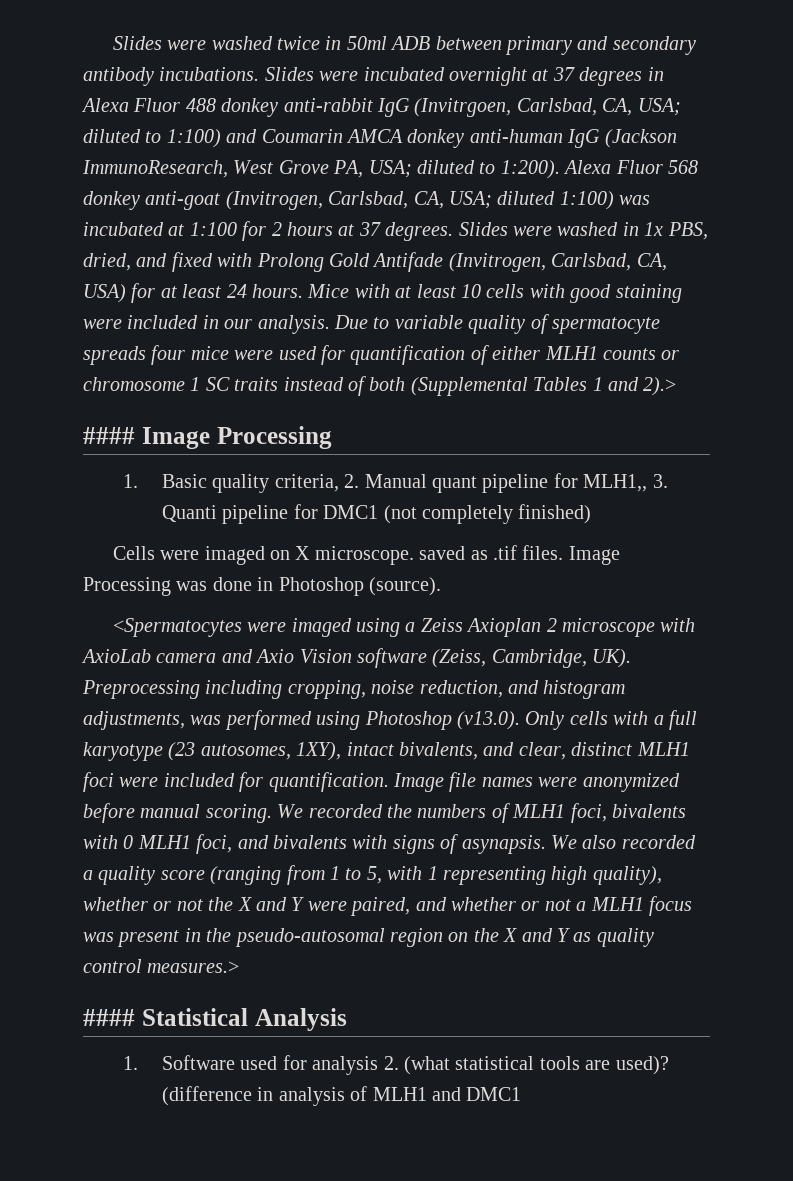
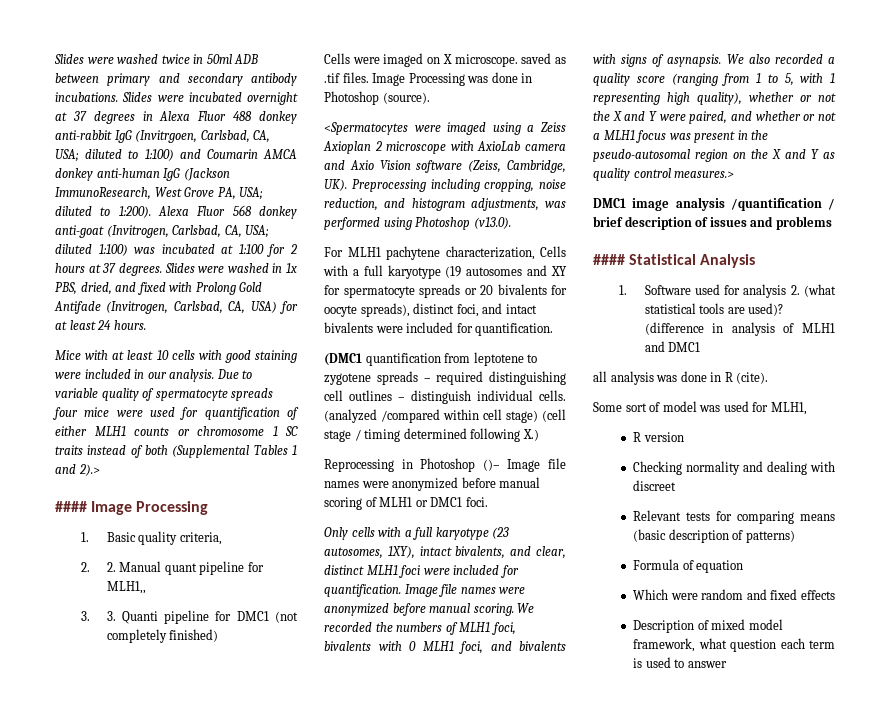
(303, 291) none -> (146, 325) //
(339, 483) none -> [80,562,90,572] // 2.
(648, 483) none -> [80,611,90,621] // 3.
(520, 720) none -> [324,246,566,260] [323,265,567,279] [324,284,567,298] [324,303,537,317] [324,322,554,336] [324,352,538,366] [324,371,566,385] [324,390,566,404] [324,409,566,423] [324,428,539,442] [324,458,566,472] [324,477,541,491] [324,497,488,510] // For MLH1 pachytene characterization, Cells with a full karyotype (19 autosomes and XY for spermatocyte spreads or 20 bivalents for oocyte spreads), distinct foci, and intact bivalents were included for quantification. // (DMC1 quantification from leptotene to zygotene spreads – required distinguishing cell outlines – distinguish individual cells. (analyzed /compared within cell stage) (cell stage / timing determined following X.) // Reprocessing in Photoshop ()– Image file names were anonymized before manual scoring of MLH1 or DMC1 foci. //
(240, 967) none -> [593,197,835,211] [593,216,832,230] // DMC1 image analysis /quantification / brief description of issues and problems
(522, 1094) none -> [593,371,769,385] [593,401,807,415] [633,432,684,442] [633,461,835,475] [633,480,677,491] [633,510,835,524] [633,529,795,543] [633,559,744,573] [633,589,835,600] [633,619,783,633] [633,638,835,652] [633,657,727,668] // all analysis was done in R (cite). // Some sort of model was used for MLH1, // R version // Checking normality and dealing with discreet // Relevant tests for comparing means (basic description of patterns) // Formula of equation // Which were random and fixed effects // Description of mixed model framework, what question each term is used to answer

